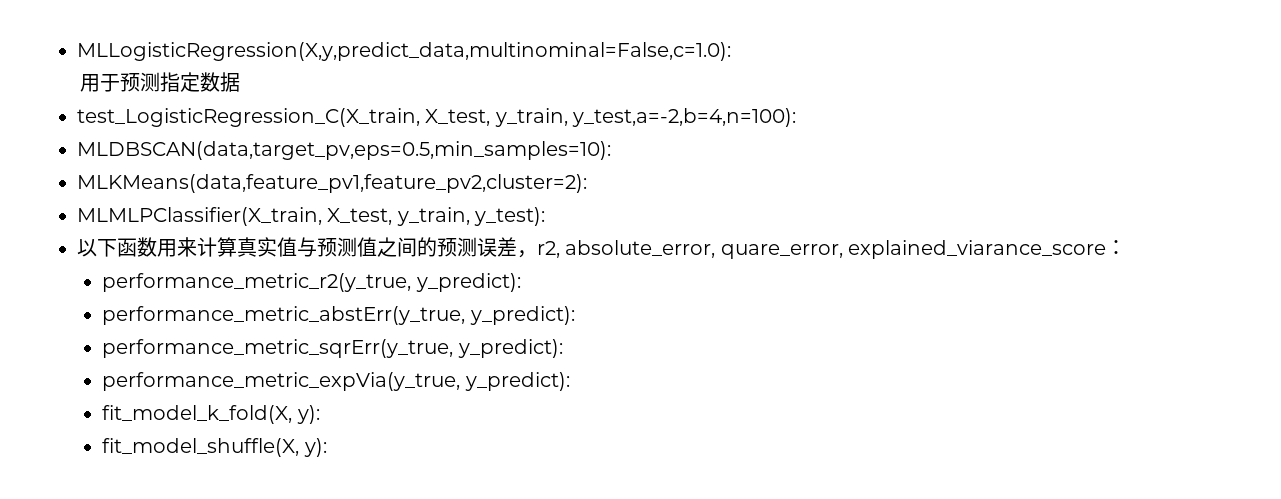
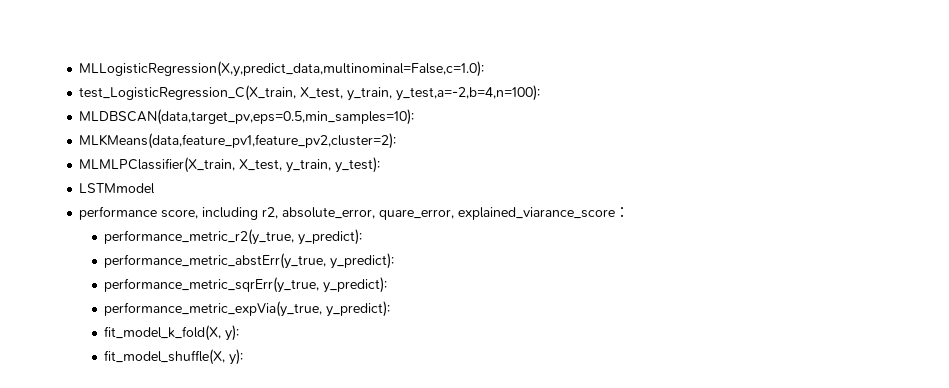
[80,72,241,92] // 用于预测指定数据 -> (485, 69) none
[77,237,537,258] 以下函数用来计算真实值与预测值之间的预测误差， -> [79,183,156,194] [79,206,259,220] LSTMmodel // performance score, including

